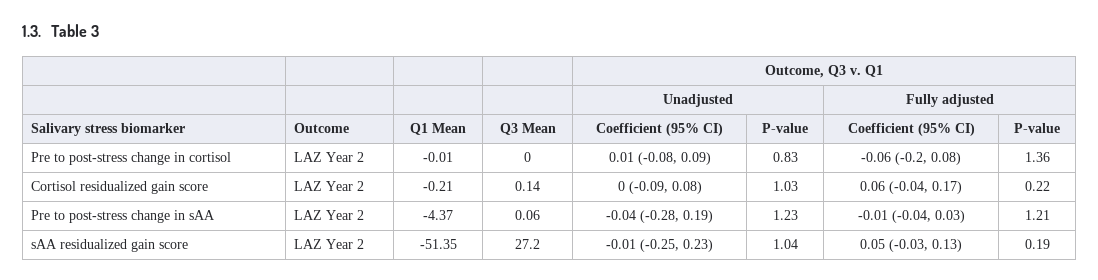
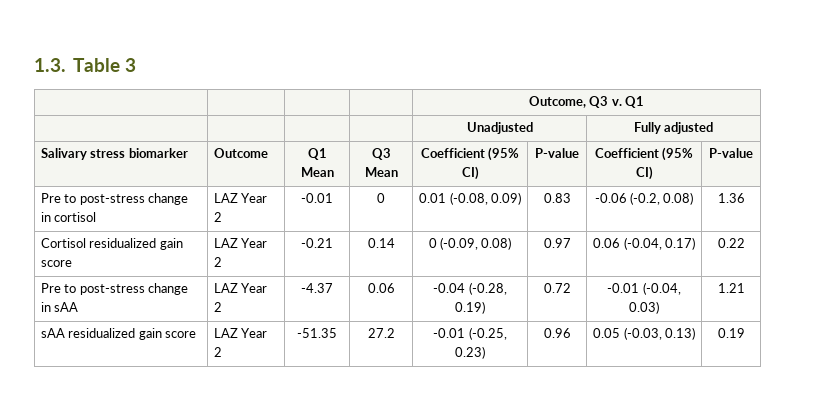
[772,181,798,191] 1.03 -> [543,238,571,248] 0.97
[772,210,798,220] 1.23 -> [543,283,571,293] 0.72
[772,239,798,249] 1.04 -> [543,328,571,338] 0.96

